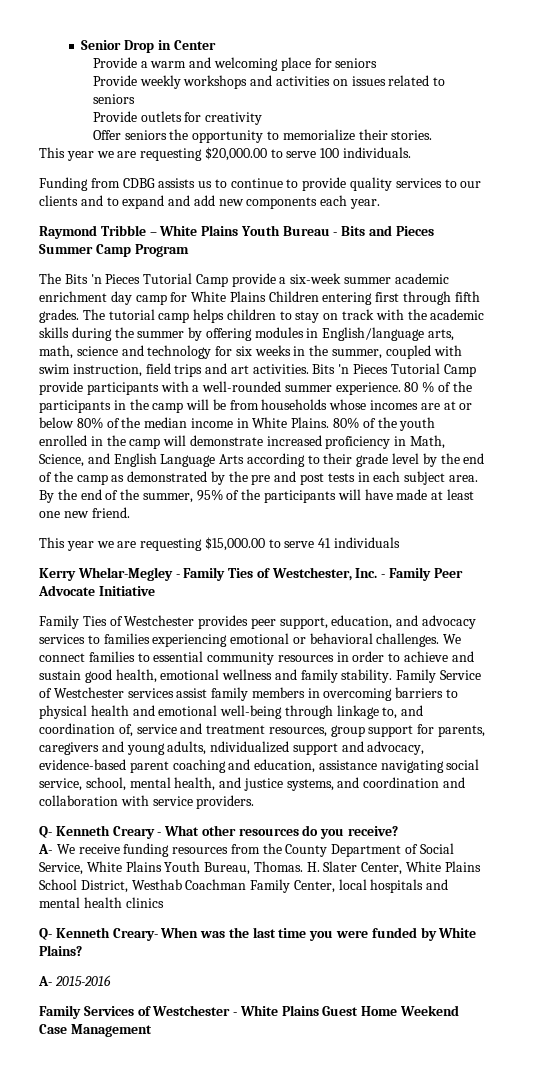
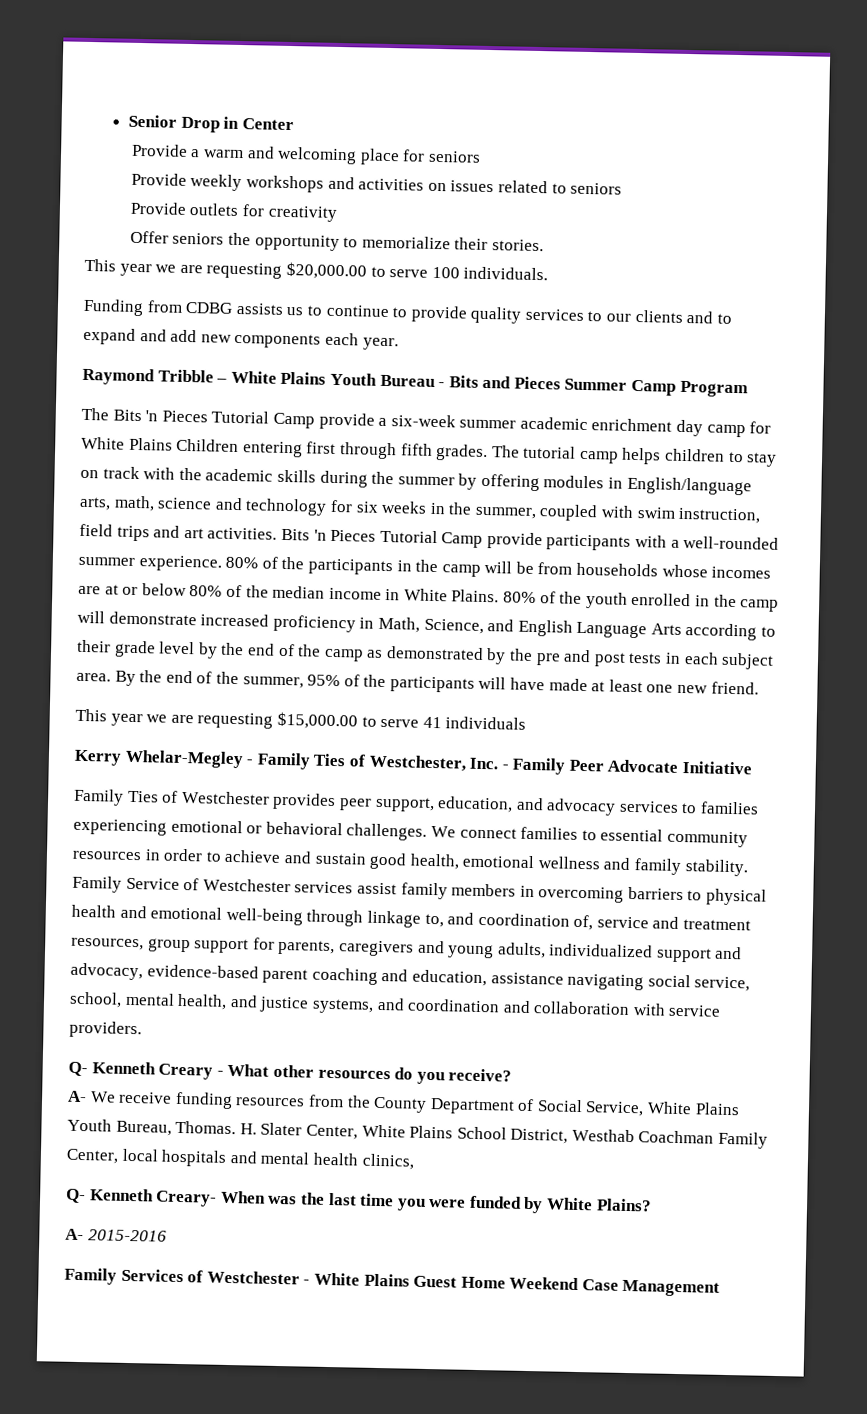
[404,381,435,393] 80 % -> [225,556,259,569] 80%
[210,741,290,753] ndividualized -> [549,943,654,958] individualized
[125,897,164,908] clinics -> [361,1153,415,1170] clinics,

